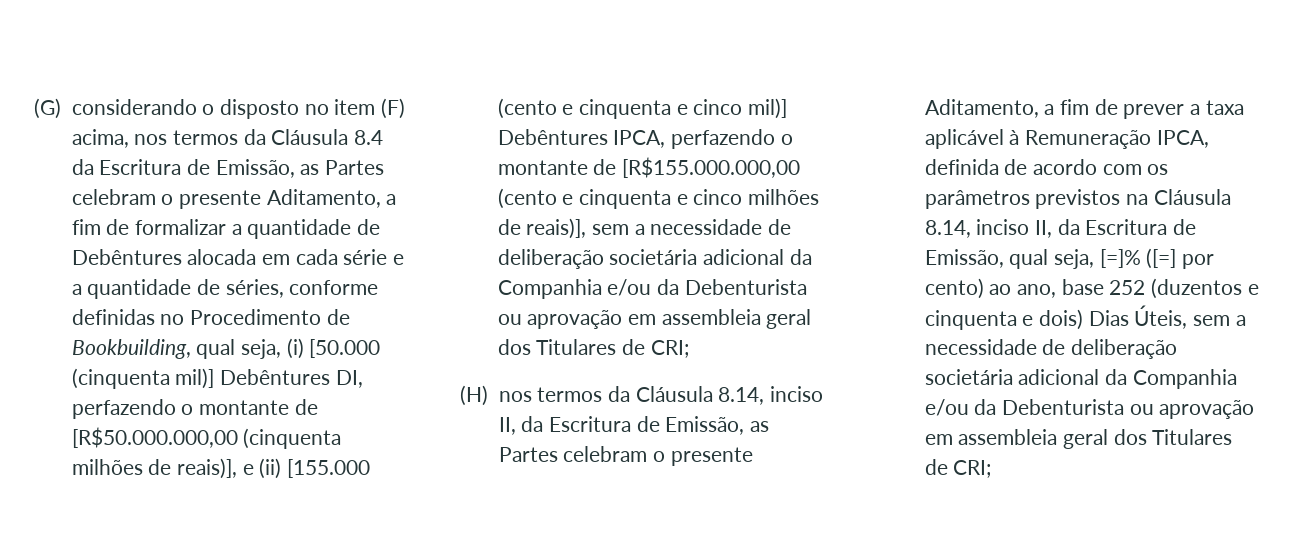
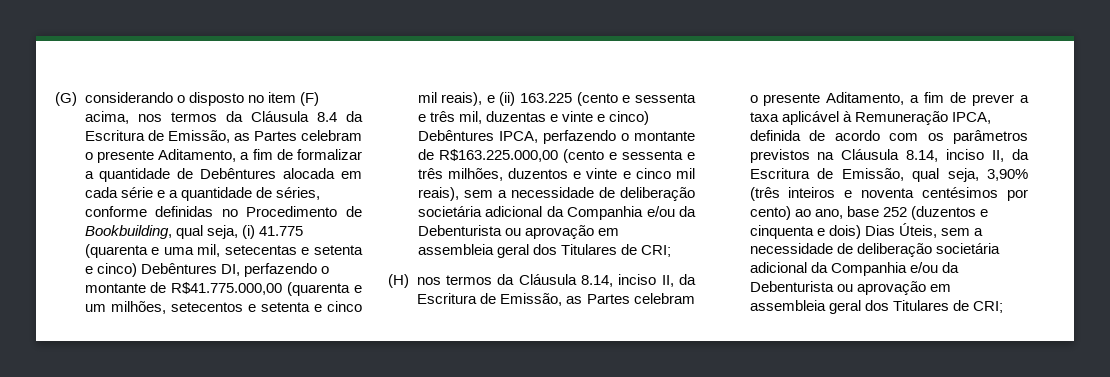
[309,339,381,358] [71,368,215,389] [50.000 (cinquenta mil)] -> [258,226,303,236] [84,244,363,258] [84,263,137,277] 41.775 (quarenta e uma mil, setecentas e setenta e cinco)
[71,427,342,449] [71,458,237,479] [R$50.000.000,00 (cinquenta milhões de reais)], -> [171,282,362,296] [84,301,362,314] [417,92,483,106] R$41.775.000,00 (quarenta e um milhões, setecentos e setenta e cinco mil reais),
[286,459,370,478] [497,98,787,119] [155.000 (cento e cinquenta e cinco mil)] -> [520,92,696,106] [417,111,649,125] 163.225 (cento e sessenta e três mil, duzentas e vinte e cinco)
[621,157,800,178] [497,188,819,209] [497,218,587,239] [R$155.000.000,00 (cento e cinquenta e cinco milhões de reais)], -> [438,149,695,163] [417,168,695,181] [417,187,459,201] R$163.225.000,00 (cento e sessenta e três milhões, duzentos e vinte e cinco mil reais),
[1099,248,1177,269] [=]% ([=] -> [987,169,1028,181] [749,187,999,201] 3,90% (três inteiros e noventa centésimos

